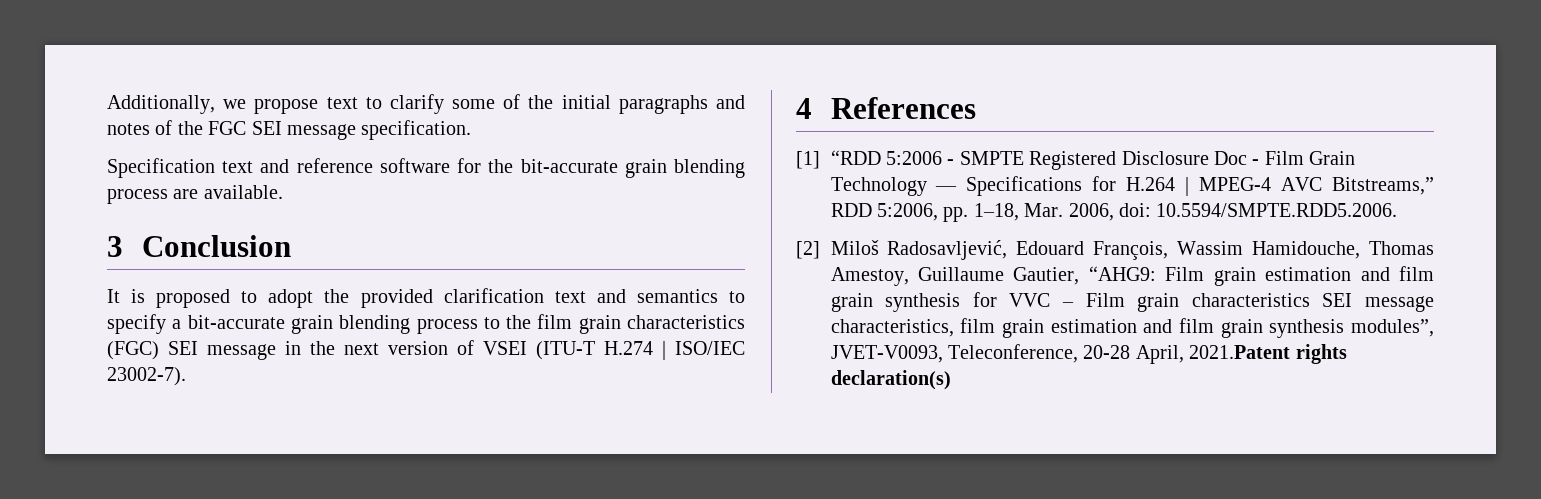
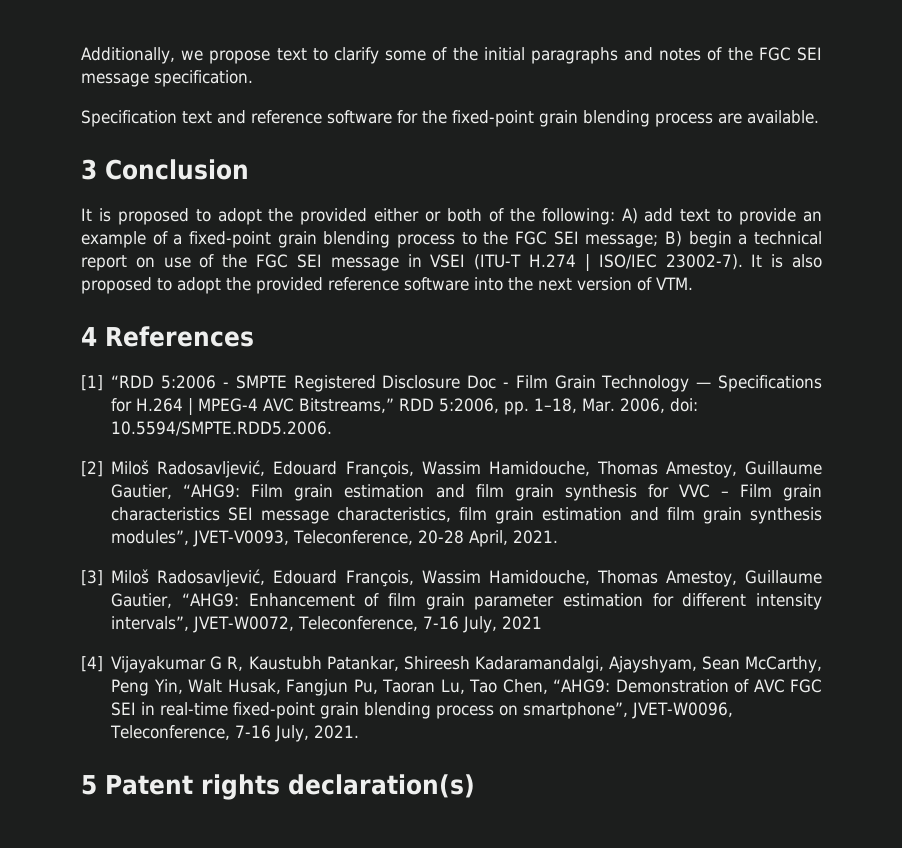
[520,159,618,173] bit-accurate -> [452,110,534,127] fixed-point
[443,288,746,303] [107,314,285,334] clarification text and semantics to specify a bit-accurate -> [374,208,823,225] [81,231,271,248] either or both of the following: A) add text to provide an example of a fixed-point
[537,314,745,334] [107,340,474,360] film grain characteristics (FGC) SEI message in the next version of -> [515,231,822,248] [81,254,422,271] FGC SEI message; B) begin a technical report on use of the FGC SEI message in
(186, 376) none -> [751,254,822,268] [81,277,693,294] It is also proposed to adopt the provided reference software into the next version of VTM.
[1189,345,1291,359] 2021.Patent -> [513,530,559,544] [81,569,822,587] [111,593,822,610] [111,616,543,633] [81,656,823,673] [111,679,823,696] [111,702,734,719] [110,725,360,742] [81,775,194,795] 2021. // [3] Miloš Radosavljević, Edouard François, Wassim Hamidouche, Thomas Amestoy, Guillaume Gautier, “AHG9: Enhancement of film grain parameter estimation for different intensity intervals”, JVET-W0072, Teleconference, 7-16 July, 2021 // [4] Vijayakumar G R, Kaustubh Patankar, Shireesh Kadaramandalgi, Ajayshyam, Sean McCarthy, Peng Yin, Walt Husak, Fangjun Pu, Taoran Lu, Tao Chen, “AHG9: Demonstration of AVC FGC SEI in real-time fixed-point grain blending process on smartphone”, JVET-W0096, Teleconference, 7-16 July, 2021. // 5 Patent

